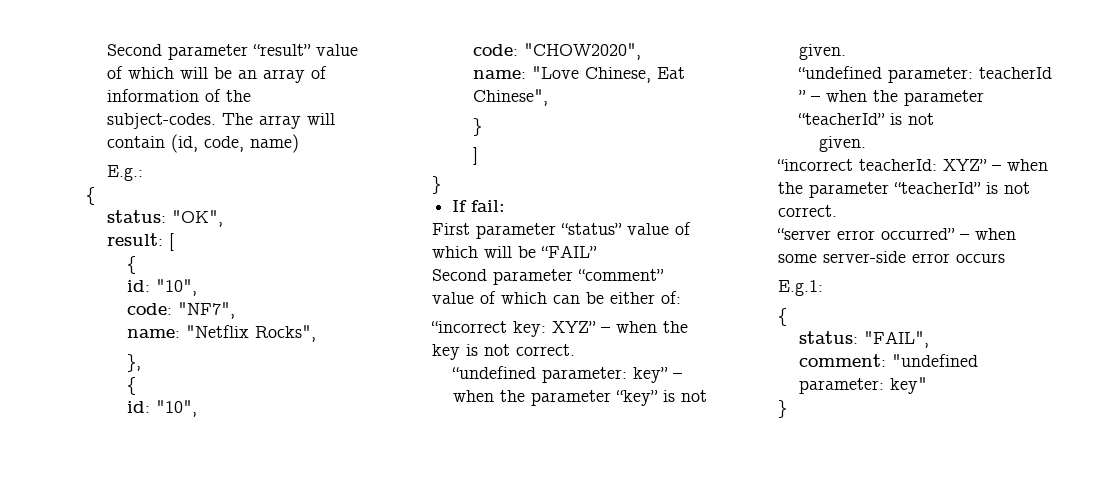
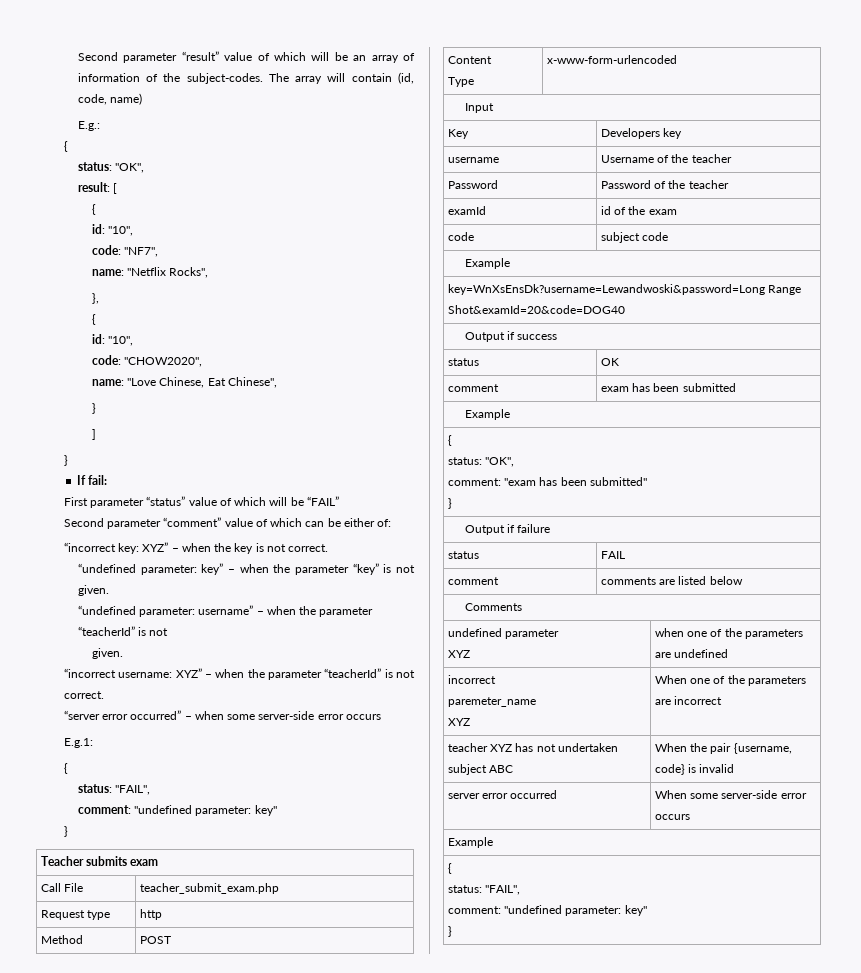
[978,67,1052,79] [798,90,806,102] teacherId ” -> [198,605,254,615] username”
[859,159,938,171] teacherId: -> [118,672,173,678] username:
(788, 409) none -> [40,856,159,866] [40,883,84,892] [139,883,279,894] [40,910,111,920] [139,909,162,920] [40,935,83,944] [139,936,171,944] [447,56,492,64] [447,77,474,87] [546,55,677,64] [464,103,494,113] [447,129,469,139] [600,128,683,139] [447,157,499,163] [600,154,732,163] [447,180,498,189] [600,180,729,189] [447,206,486,215] [600,206,677,215] [447,232,474,241] [600,232,669,243] [464,258,510,269] [447,284,802,295] [447,305,625,314] [464,331,558,342] [447,358,479,366] [600,358,619,366] [447,384,499,392] [600,383,736,392] [464,409,510,420] [447,435,452,446] [447,457,515,467] [447,477,647,486] [447,498,452,509] [464,524,551,535] [447,551,479,559] [600,551,625,559] [447,577,499,585] [600,576,743,585] [464,603,522,611] [447,628,560,639] [447,650,470,658] [654,628,803,639] [654,649,729,658] [447,675,496,684] [447,697,536,707] [447,718,470,726] [654,675,806,686] [654,696,723,705] [447,743,618,752] [447,764,514,775] [654,743,792,754] [654,764,735,775] [447,790,558,799] [654,790,807,799] [654,814,690,820] [447,837,493,848] [447,863,452,874] [447,885,521,895] [447,905,647,916] [447,926,452,937] // Teacher submits exam // Call File | teacher_submit_exam.php // Request type | http // Method | POST // Content // Type | x-www-form-urlencoded // Input // Key | Developers key // username | Username of the teacher // Password | Password of the teacher // examId | id of the exam // code | subject code // Example // key=WnXsEnsDk?username=Lewandwoski&password=Long Range Shot&examId=20&code=DOG40 // Output if success // status | OK // comment | exam has been submitted // Example // { // status: "OK", // comment: "exam has been submitted" // } // Output if failure // status | FAIL // comment | comments are listed below // Comments // undefined parameter // XYZ | when one of the parameters are undefined // incorrect // paremeter_name // XYZ | When one of the parameters are incorrect // teacher XYZ has not undertaken subject ABC | When the pair {username, code} is invalid // server error occurred | When some server-side error occurs // Example // { // status: "FAIL", // comment: "undefined parameter: key" // }

